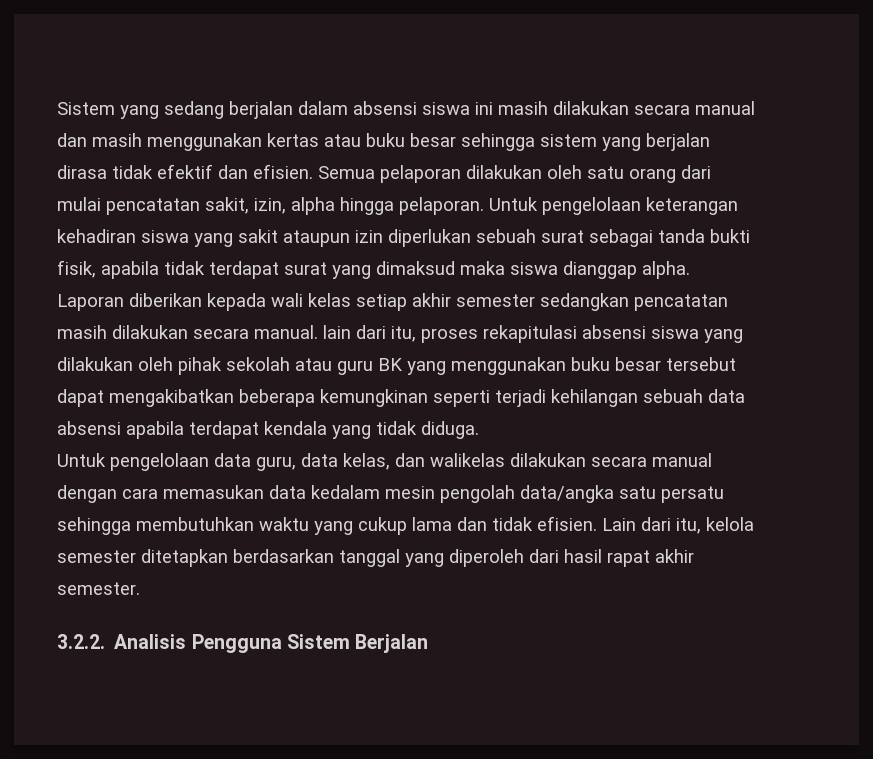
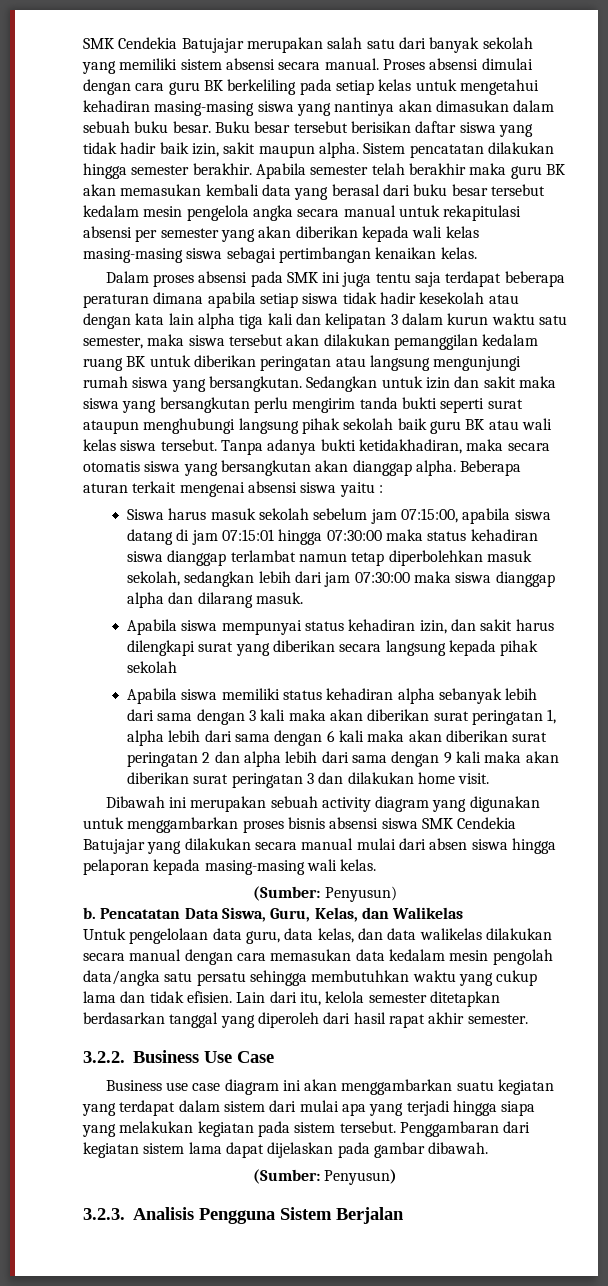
[57,101,755,119] [57,133,710,151] [57,164,711,183] [57,197,738,215] [57,229,750,247] [57,260,690,279] [57,293,728,311] [57,325,743,343] [57,357,736,375] [57,389,745,407] [57,421,479,439] Sistem yang sedang berjalan dalam absensi siswa ini masih dilakukan secara manual dan masih menggunakan kertas atau buku besar sehingga sistem yang berjalan dirasa tidak efektif dan efisien. Semua pelaporan dilakukan oleh satu orang dari mulai pencatatan sakit, izin, alpha hingga pelaporan. Untuk pengelolaan keterangan kehadiran siswa yang sakit ataupun izin diperlukan sebuah surat sebagai tanda bukti fisik, apabila tidak terdapat surat yang dimaksud maka siswa dianggap alpha. Laporan diberikan kepada wali kelas setiap akhir semester sedangkan pencatatan masih dilakukan secara manual. lain dari itu, proses rekapitulasi absensi siswa yang dilakukan oleh pihak sekolah atau guru BK yang menggunakan buku besar tersebut dapat mengakibatkan beberapa kemungkinan seperti terjadi kehilangan sebuah data absensi apabila terdapat kendala yang tidak diduga. -> [83,37,533,53] [82,58,533,74] [83,79,539,95] [83,100,555,116] [83,121,533,137] [83,142,554,158] [83,163,565,179] [83,184,545,200] [83,205,522,221] [83,226,479,242] [83,247,477,263] [105,271,565,287] [83,292,519,308] [83,313,567,329] [83,334,539,350] [83,355,522,371] [83,376,556,392] [83,397,523,413] [83,418,552,434] [83,439,550,455] [83,460,522,476] [83,481,383,497] [127,508,551,524] [127,529,538,545] [127,550,532,566] [127,571,555,587] [127,592,304,608] [127,619,554,635] [127,640,539,656] [127,661,178,673] [127,688,538,704] [127,709,557,725] [127,730,548,746] [127,751,559,767] [127,772,490,788] [105,796,540,812] [83,817,517,833] [83,838,556,854] [83,859,377,875] [253,886,397,902] [83,907,464,922] SMK Cendekia Batujajar merupakan salah satu dari banyak sekolah yang memiliki sistem absensi secara manual. Proses absensi dimulai dengan cara guru BK berkeliling pada setiap kelas untuk mengetahui kehadiran masing-masing siswa yang nantinya akan dimasukan dalam sebuah buku besar. Buku besar tersebut berisikan daftar siswa yang tidak hadir baik izin, sakit maupun alpha. Sistem pencatatan dilakukan hingga semester berakhir. Apabila semester telah berakhir maka guru BK akan memasukan kembali data yang berasal dari buku besar tersebut kedalam mesin pengelola angka secara manual untuk rekapitulasi absensi per semester yang akan diberikan kepada wali kelas masing-masing siswa sebagai pertimbangan kenaikan kelas. // Dalam proses absensi pada SMK ini juga tentu saja terdapat beberapa peraturan dimana apabila setiap siswa tidak hadir kesekolah atau dengan kata lain alpha tiga kali dan kelipatan 3 dalam kurun waktu satu semester, maka siswa tersebut akan dilakukan pemanggilan kedalam ruang BK untuk diberikan peringatan atau langsung mengunjungi rumah siswa yang bersangkutan. Sedangkan untuk izin dan sakit maka siswa yang bersangkutan perlu mengirim tanda bukti seperti surat ataupun menghubungi langsung pihak sekolah baik guru BK atau wali kelas siswa tersebut. Tanpa adanya bukti ketidakhadiran, maka secara otomatis siswa yang bersangkutan akan dianggap alpha. Beberapa aturan terkait mengenai absensi siswa yaitu : // Siswa harus masuk sekolah sebelum jam 07:15:00, apabila siswa datang di jam 07:15:01 hingga 07:30:00 maka status kehadiran siswa dianggap terlambat namun tetap diperbolehkan masuk sekolah, sedangkan lebih dari jam 07:30:00 maka siswa dianggap alpha dan dilarang masuk. // Apabila siswa mempunyai status kehadiran izin, dan sakit harus dilengkapi surat yang diberikan secara langsung kepada pihak sekolah // Apabila siswa memiliki status kehadiran alpha sebanyak lebih dari sama dengan 3 kali maka akan diberikan surat peringatan 1, alpha lebih dari sama dengan 6 kali maka akan diberikan surat peringatan 2 dan alpha lebih dari sama dengan 9 kali maka akan diberikan surat peringatan 3 dan dilakukan home visit. // Dibawah ini merupakan sebuah activity diagram yang digunakan untuk menggambarkan proses bisnis absensi siswa SMK Cendekia Batujajar yang dilakukan secara manual mulai dari absen siswa hingga pelaporan kepada masing-masing wali kelas. // (Sumber: Penyusun) // b. Pencatatan Data Siswa, Guru, Kelas, dan Walikelas
(425, 460) none -> [387,928,417,940] data
(105, 641) none -> [133,1050,274,1063] [105,1079,555,1095] [82,1100,536,1116] [82,1121,531,1137] [83,1142,489,1158] [252,1169,398,1185] [83,1208,125,1220] Business Use Case // Business use case diagram ini akan menggambarkan suatu kegiatan yang terdapat dalam sistem dari mulai apa yang terjadi hingga siapa yang melakukan kegiatan pada sistem tersebut. Penggambaran dari kegiatan sistem lama dapat dijelaskan pada gambar dibawah. // (Sumber: Penyusun) // 3.2.3.

